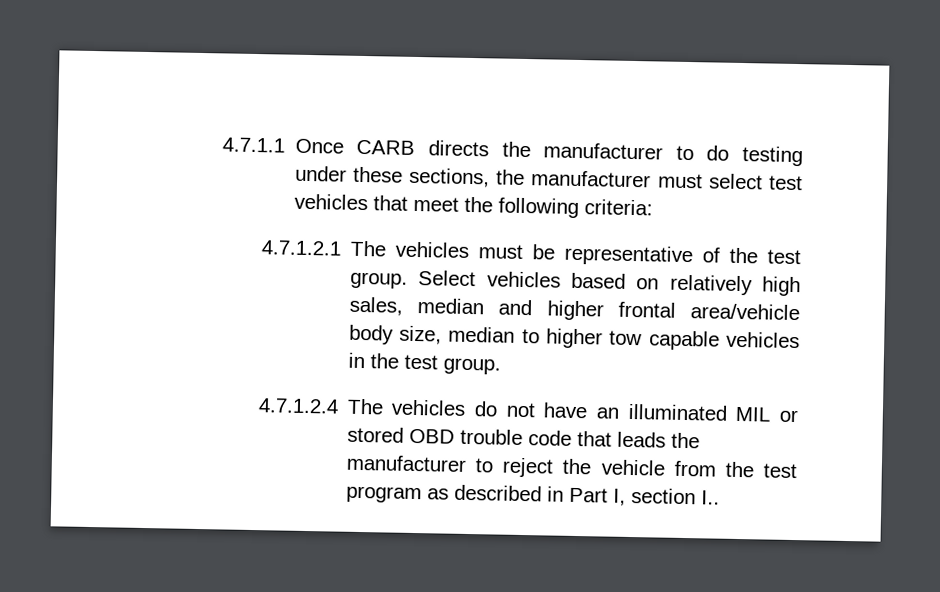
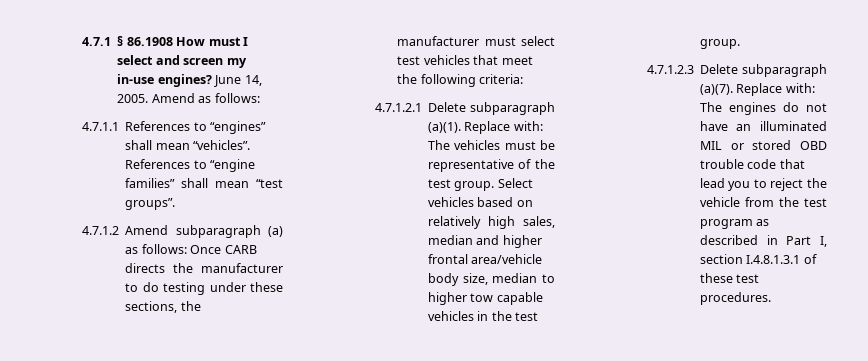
[222,137,286,153] 4.7.1.1 -> [82,36,248,46] [117,55,247,68] [117,74,262,87] [117,93,260,103] [82,121,267,134] [125,140,251,150] [125,159,256,172] [125,178,283,188] [125,198,176,210] [82,225,283,238] [125,244,187,254] 4.7.1 § 86.1908 How must I select and screen my in-use engines? June 14, 2005. Amend as follows: // 4.7.1.1 References to “engines” shall mean “vehicles”. References to “engine families” shall mean “test groups”. // 4.7.1.2 Amend subparagraph (a) as follows:
(341, 248) none -> [427,102,555,115] [427,121,543,134] Delete subparagraph (a)(1). Replace with:
[257,398,467,416] 4.7.1.2.4 The vehicles -> [646,64,827,77] [699,83,815,96] [699,102,776,115] 4.7.1.2.3 Delete subparagraph (a)(7). Replace with: The engines
[616,431,700,449] [345,454,467,472] leads the manufacturer -> [699,178,751,191] lead you
[700,490,720,505] I.. -> [746,254,817,264] [699,273,760,283] [699,292,771,305] I.4.8.1.3.1 of these test procedures.

